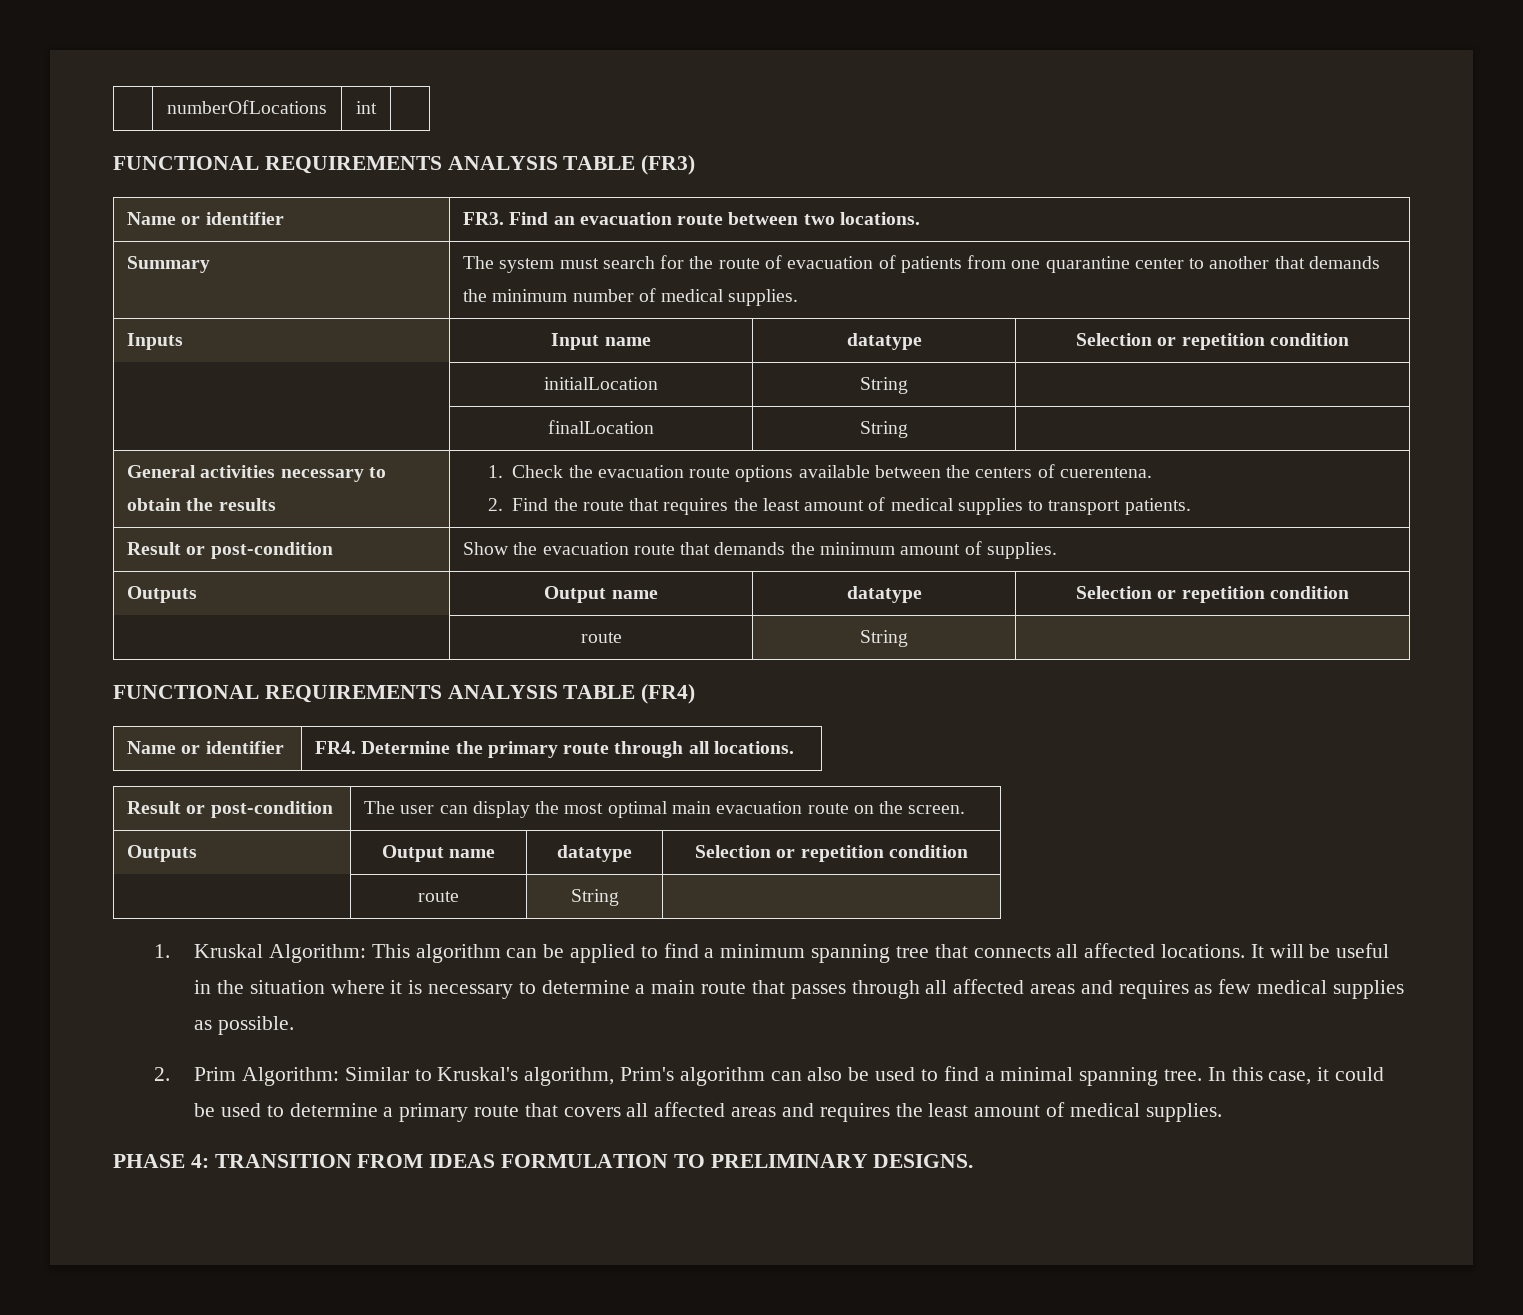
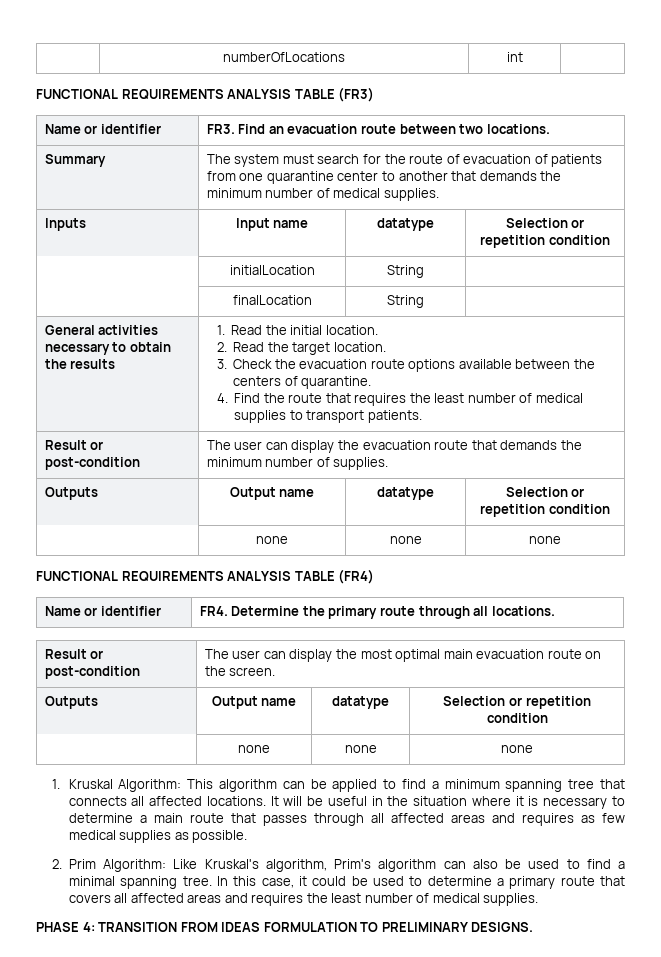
(503, 471) none -> [231,325,378,335] [216,342,386,355] [216,359,227,369] Read the initial location. // 2. Read the target location. // 3.
[1059,467,1152,478] [487,498,503,511] cuerentena. // 2. -> [301,376,372,389] [216,393,228,403] quarantine. // 4.
[804,500,865,511] amount -> [467,393,516,403] number
[463,542,509,555] Show -> [206,440,335,453] The user can display
[900,544,961,555] amount -> [265,457,314,467] number
[580,632,622,643] [860,630,908,647] route | String | -> [256,536,288,544] [389,536,422,544] [529,536,561,544] none | none | none
[418,891,459,902] [570,889,619,906] route | String | -> [238,745,270,753] [344,745,377,753] [501,745,533,753] none | none | none
[344,1067,432,1081] Similar to -> [173,859,198,869] Like
[974,1105,1041,1117] amount -> [364,893,413,903] number

